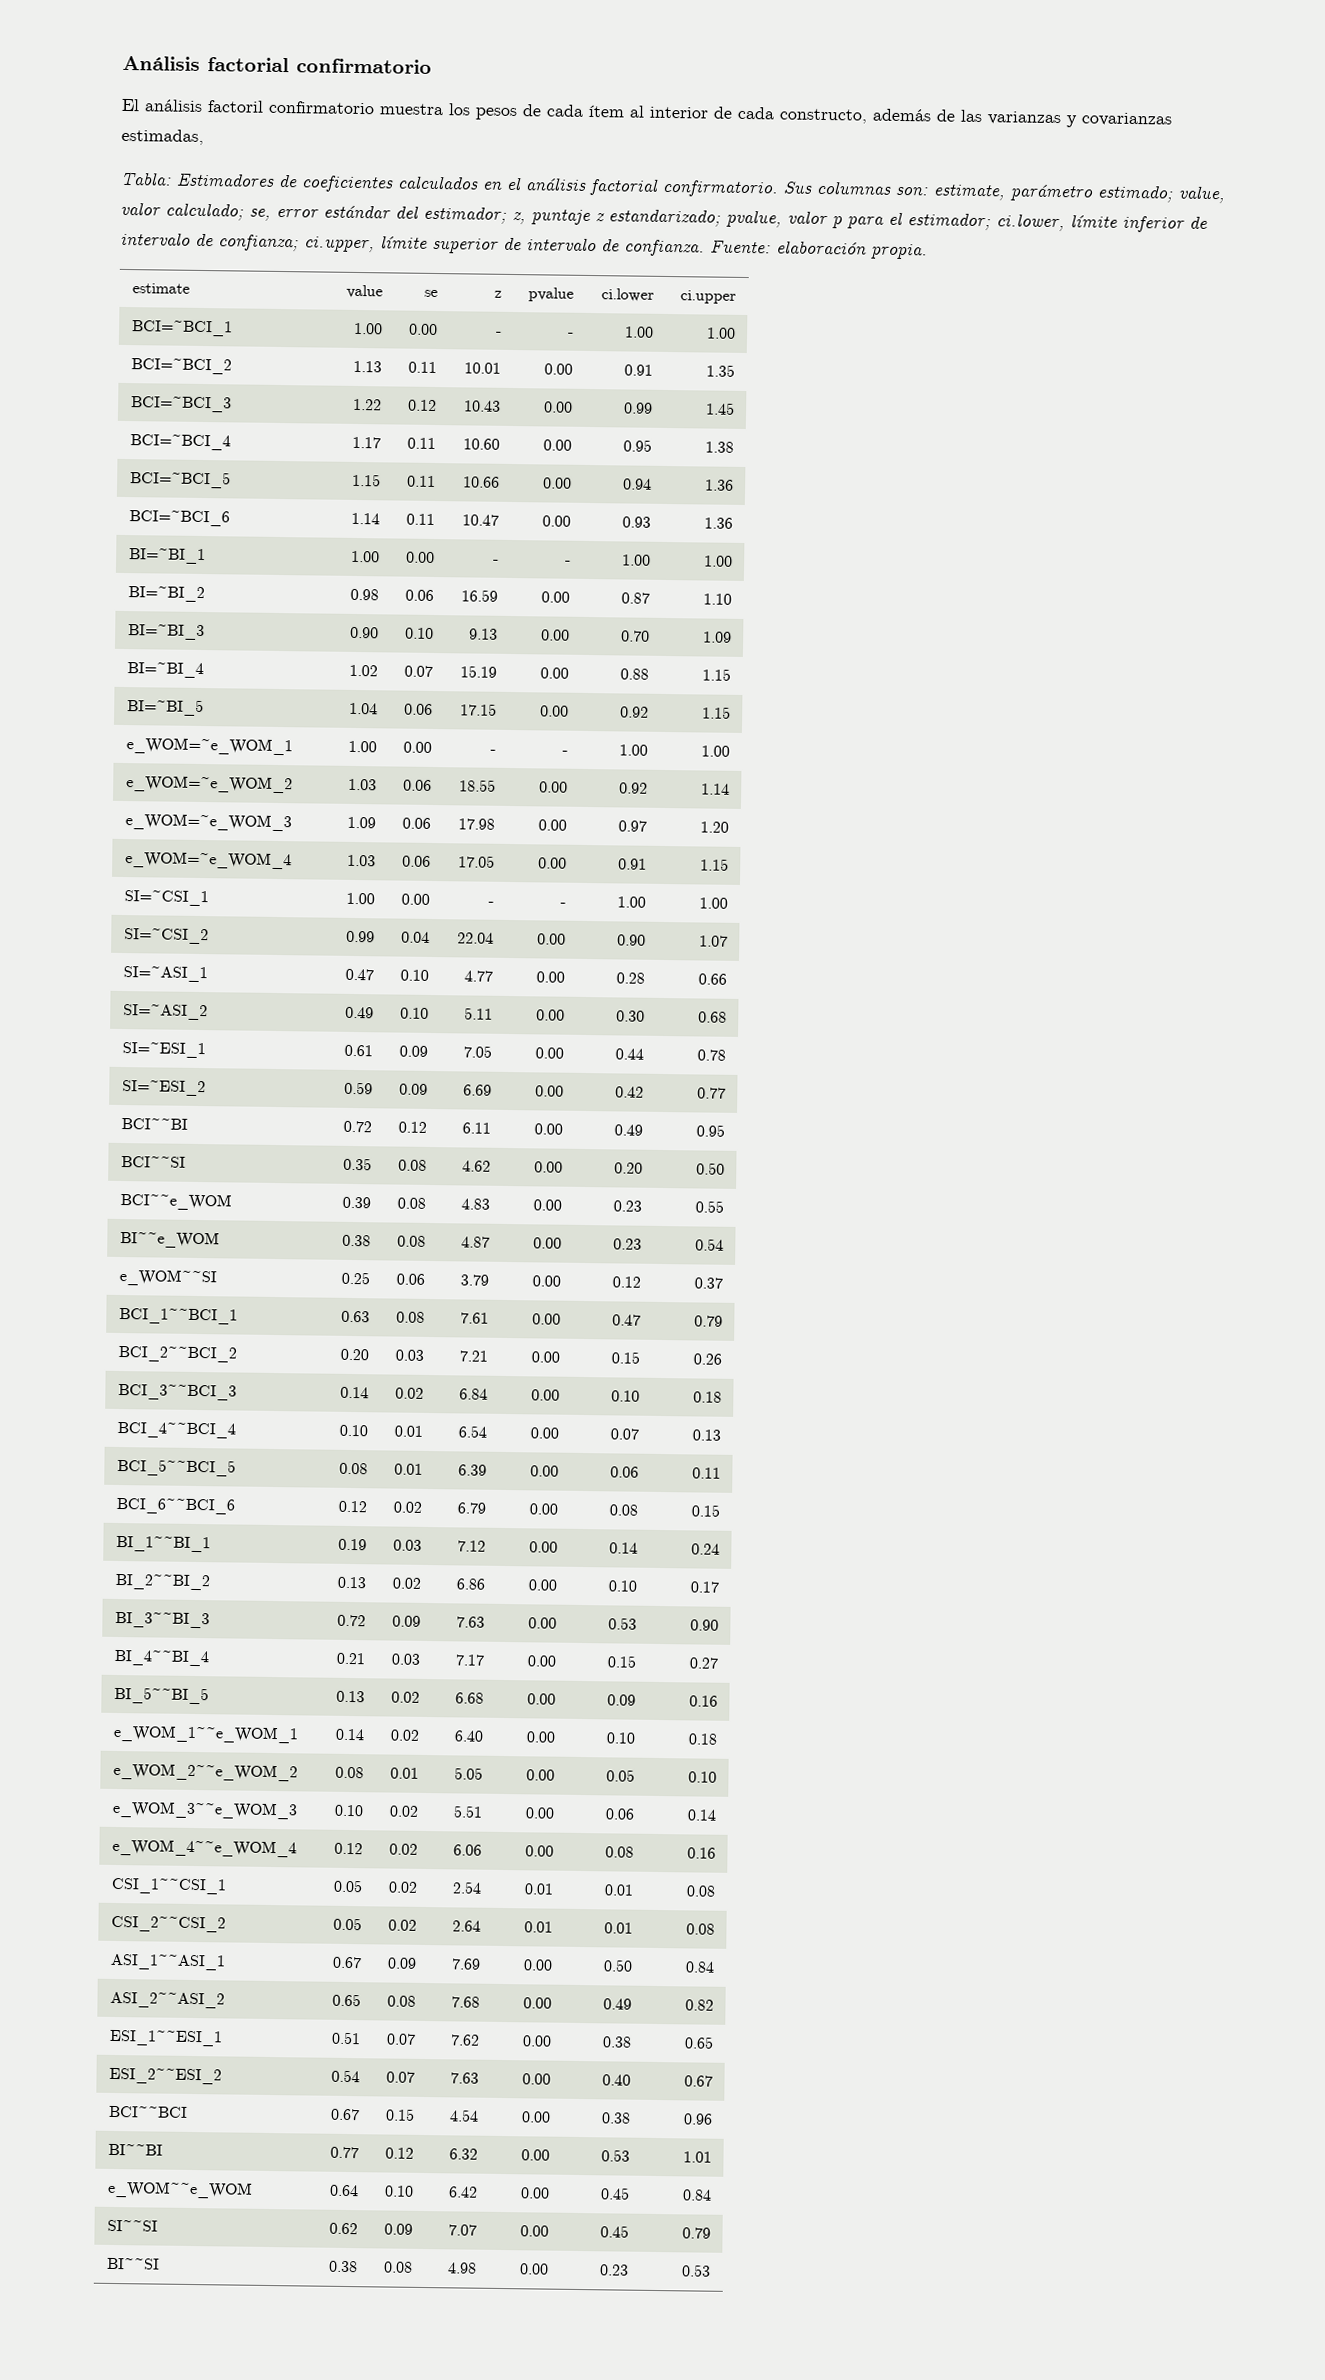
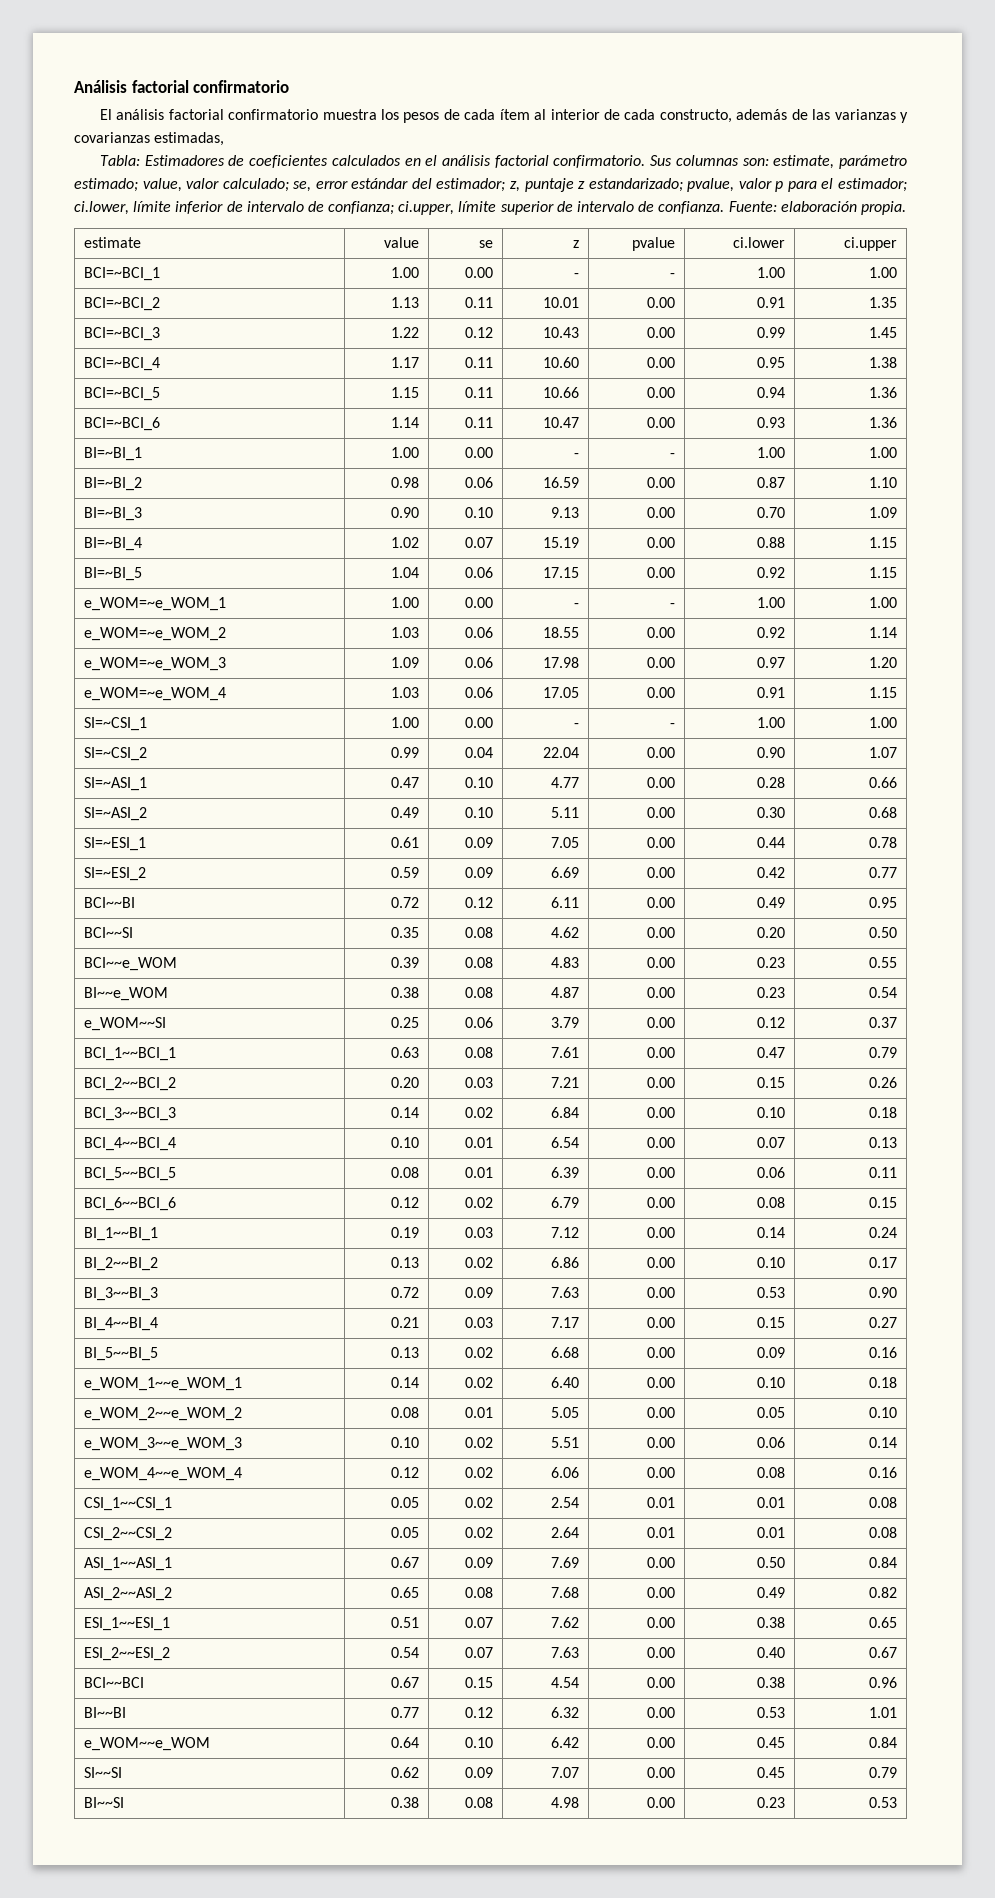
[207,100,264,113] factoril -> [168,109,224,120] factorial

